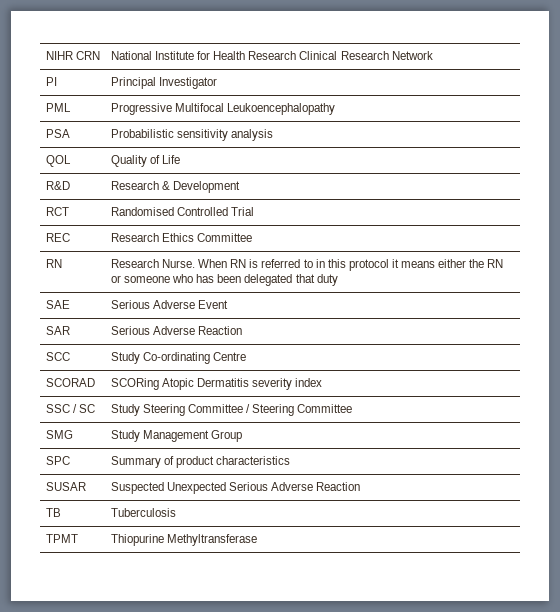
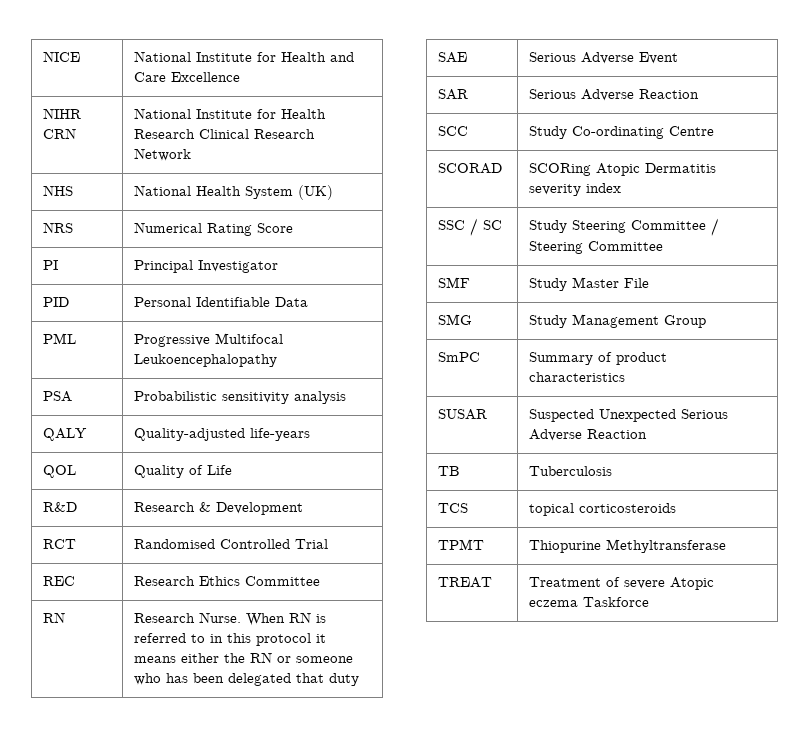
(45, 55) none -> [43,51,81,62] [134,51,355,62] [134,72,241,82] NICE | National Institute for Health and Care Excellence //
(433, 55) none -> [43,185,74,196] [134,185,334,200] [43,222,74,233] [134,222,294,236] // NHS | National Health System (UK) // NRS | Numerical Rating Score
(217, 83) none -> [43,297,70,307] [134,297,309,307] // PID | Personal Identifiable Data
(274, 135) none -> [43,428,88,441] [134,428,311,441] // QALY | Quality-adjusted life-years
(353, 408) none -> [438,277,471,288] [529,277,650,291] // SMF | Study Master File
[45,456,70,465] SPC -> [438,352,481,362] SmPC
(176, 512) none -> [438,503,469,513] [529,503,677,516] // TCS | topical corticosteroids
(257, 540) none -> [438,577,493,588] [529,577,715,590] [529,597,650,607] // TREAT | Treatment of severe Atopic eczema Taskforce

